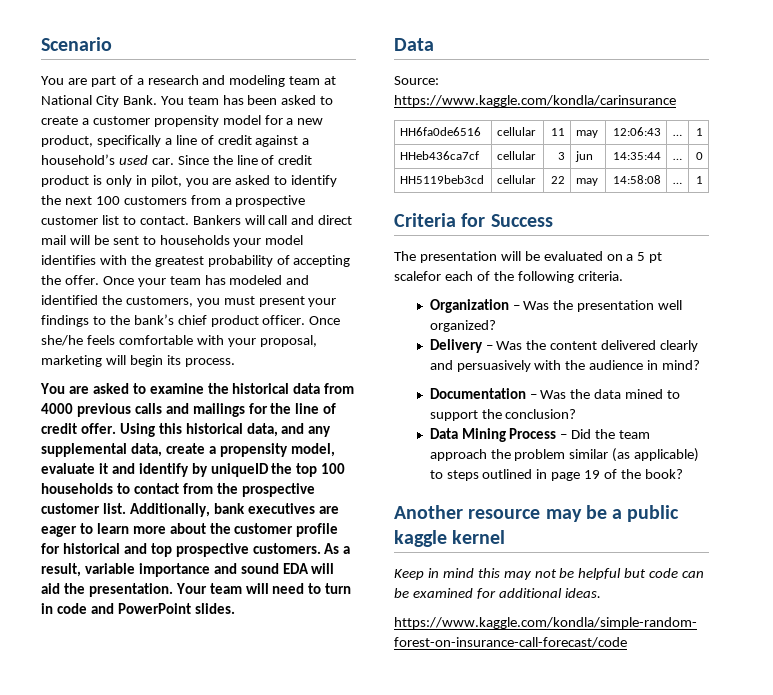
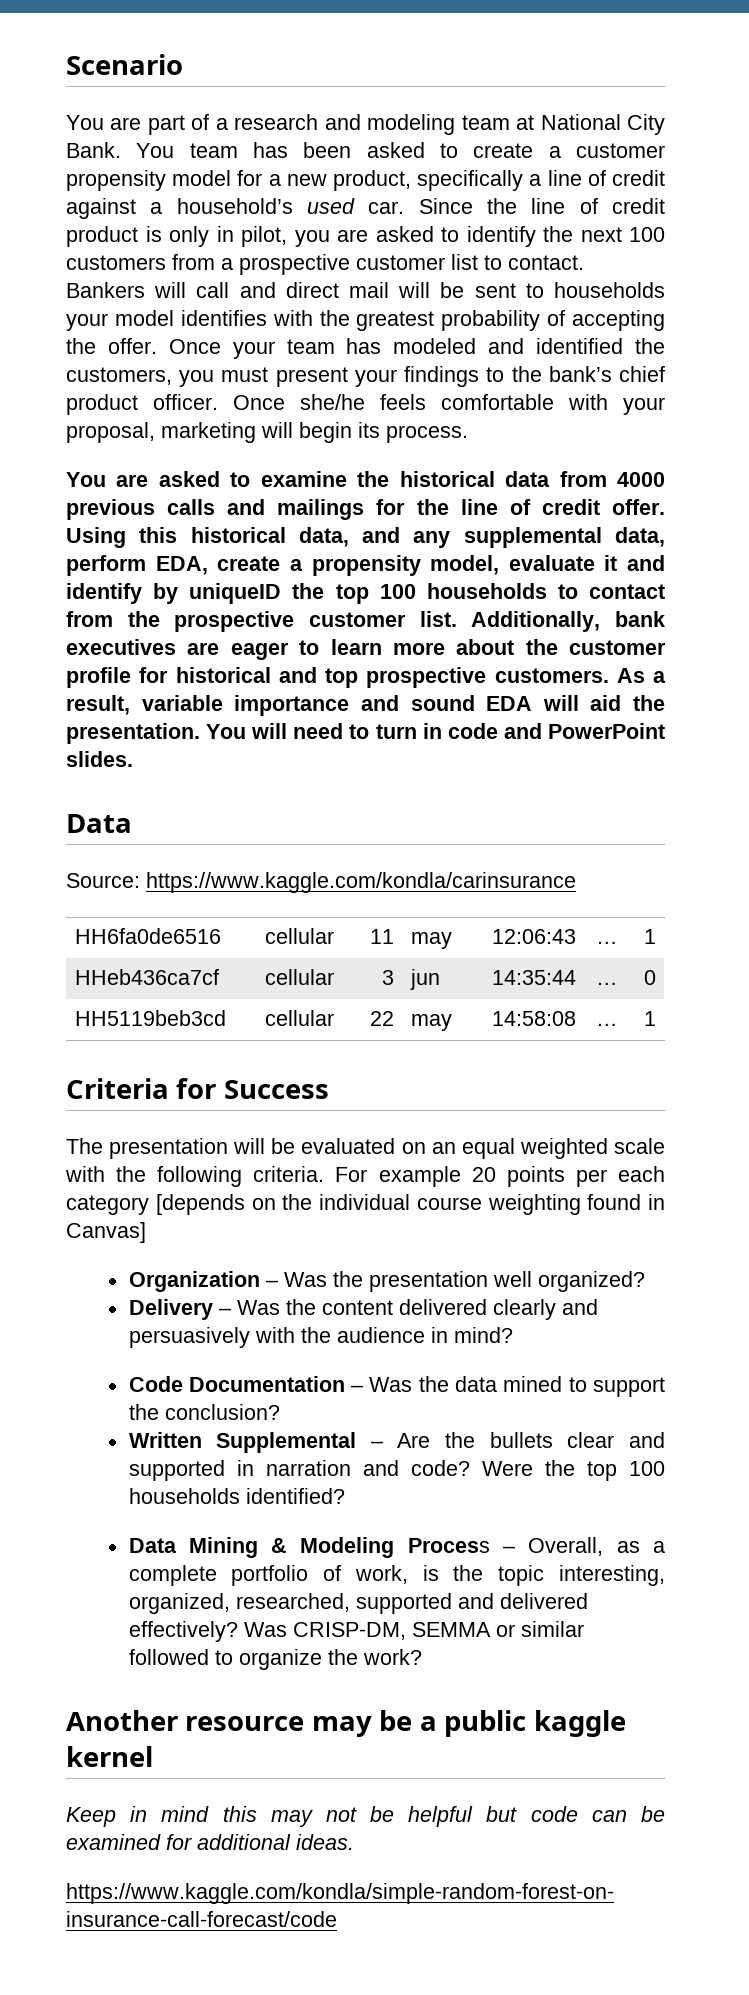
(162, 450) none -> [66,555,208,576] perform EDA,
[175,583,242,594] Your team -> [206,724,247,739] You
[626,252,663,263] [394,271,623,283] a 5 pt scalefor each of the following criteria. -> [431,1138,665,1159] [65,1166,665,1187] [66,1194,665,1215] [66,1222,146,1243] an equal weighted scale with the following criteria. For example 20 points per each category [depends on the individual course weighting found in Canvas]
(701, 365) none -> [128,1376,183,1392] Code
[429,428,651,442] [429,448,700,462] [429,469,683,481] Data Mining Process – Did the team approach the problem similar (as applicable) to steps outlined in page 19 of the book? -> [128,1432,665,1453] [128,1460,665,1481] [128,1488,345,1504] [128,1537,665,1558] [128,1565,666,1586] [128,1593,588,1614] [128,1621,584,1642] [128,1649,422,1670] Written Supplemental – Are the bullets clear and supported in narration and code? Were the top 100 households identified? // Data Mining & Modeling Process – Overall, as a complete portfolio of work, is the topic interesting, organized, researched, supported and delivered effectively? Was CRISP-DM, SEMMA or similar followed to organize the work?

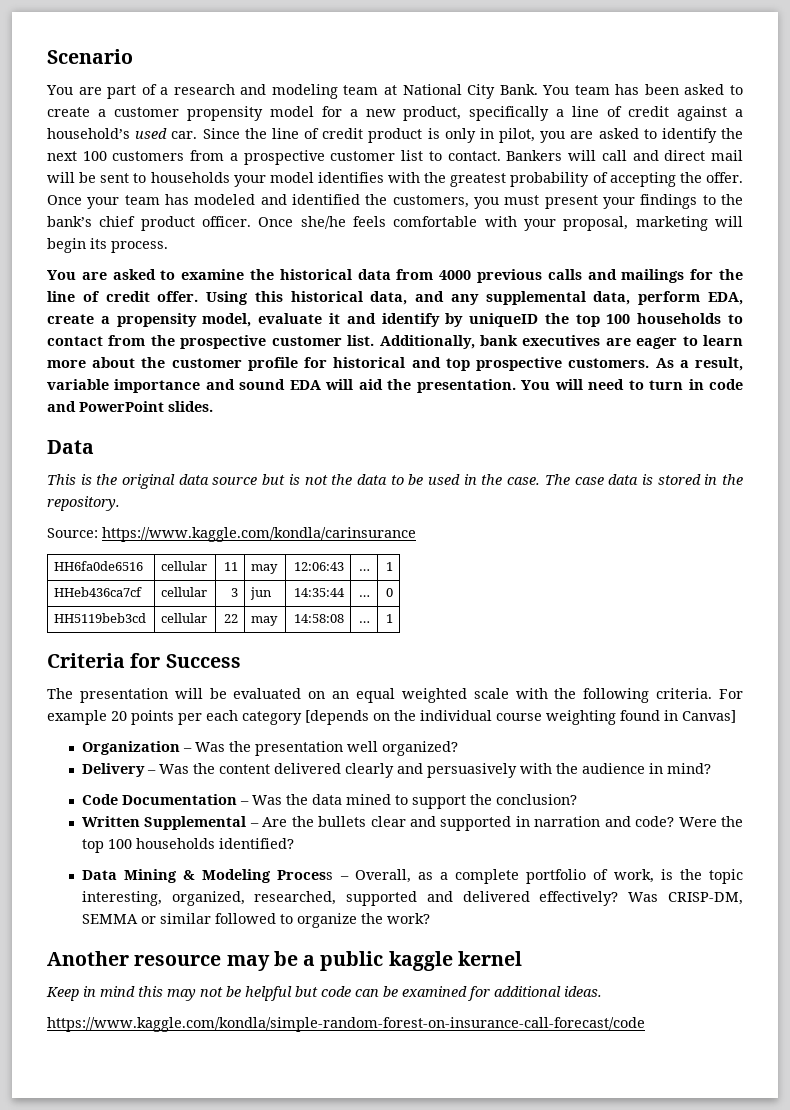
(132, 823) none -> [47,474,743,489] [47,496,120,511] // This is the original data source but is not the data to be used in the case. The case data is stored in the repository.

